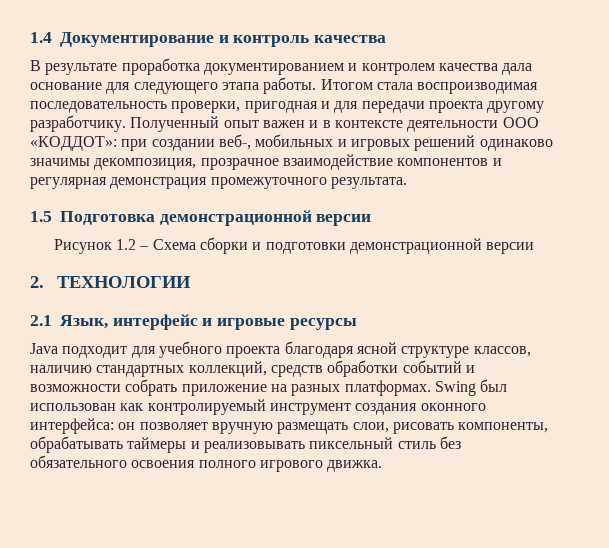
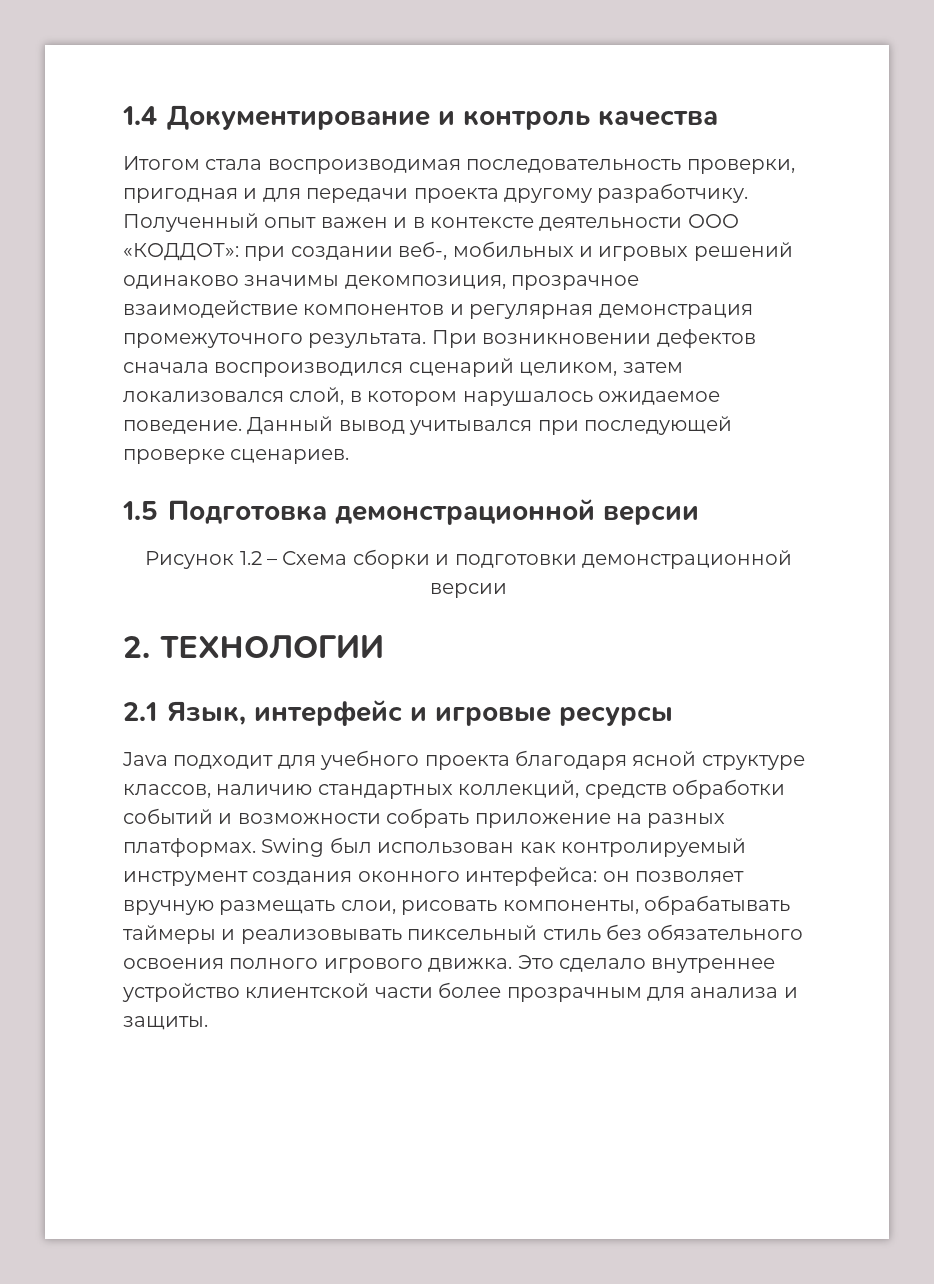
[30,58,533,75] [30,77,317,94] В результате проработка документированием и контролем качества дала основание для следующего этапа работы. -> (718, 118) none
(407, 183) none -> [431,329,756,348] [123,358,683,377] [123,387,720,406] [123,416,732,435] [123,449,350,464] При возникновении дефектов сначала воспроизводился сценарий целиком, затем локализовался слой, в котором нарушалось ожидаемое поведение. Данный вывод учитывался при последующей проверке сценариев.
(383, 466) none -> [517,955,776,973] [122,982,798,1002] [123,1016,208,1030] Это сделало внутреннее устройство клиентской части более прозрачным для анализа и защиты.

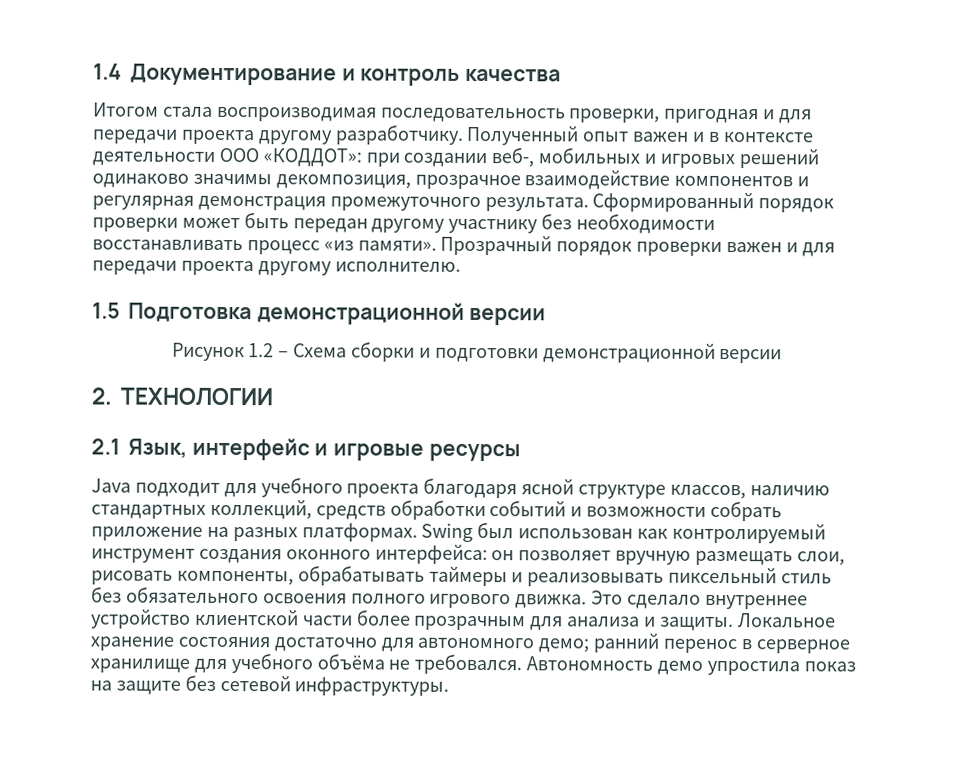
[431,329,756,348] [123,358,683,377] [123,387,720,406] [123,416,732,435] [123,449,350,464] При возникновении дефектов сначала воспроизводился сценарий целиком, затем локализовался слой, в котором нарушалось ожидаемое поведение. Данный вывод учитывался при последующей проверке сценариев. -> [592,191,835,213] [92,212,716,234] [92,234,835,257] [92,260,461,276] Сформированный порядок проверки может быть передан другому участнику без необходимости восстанавливать процесс «из памяти». Прозрачный порядок проверки важен и для передачи проекта другому исполнителю.
(208, 1023) none -> [737,613,836,628] [90,632,850,654] [90,653,856,676] [90,674,450,696] Локальное хранение состояния достаточно для автономного демо; ранний перенос в серверное хранилище для учебного объёма не требовался. Автономность демо упростила показ на защите без сетевой инфраструктуры.

